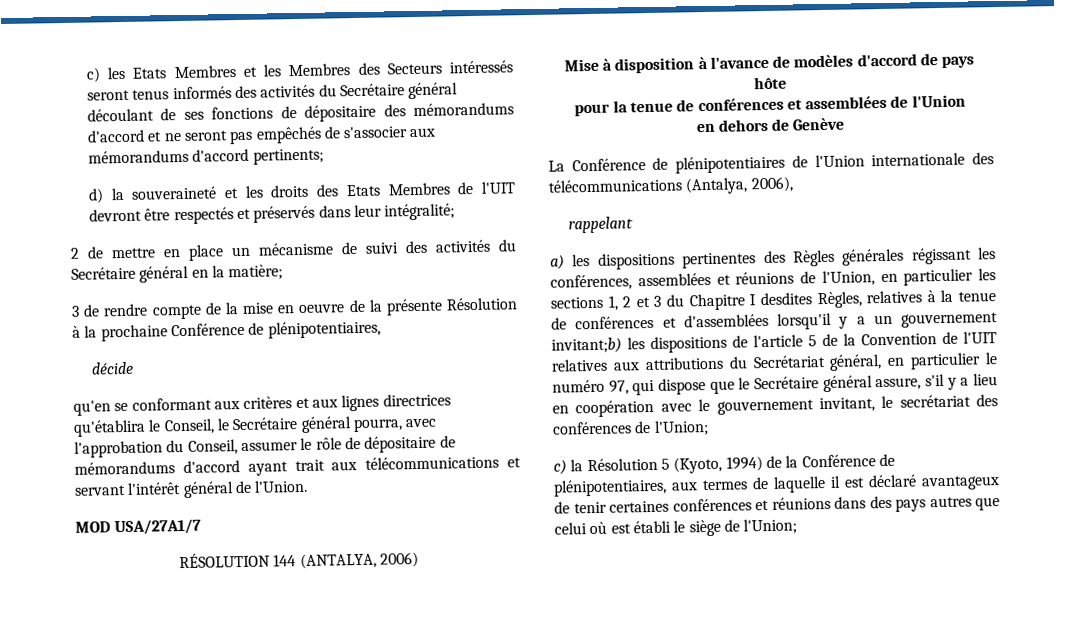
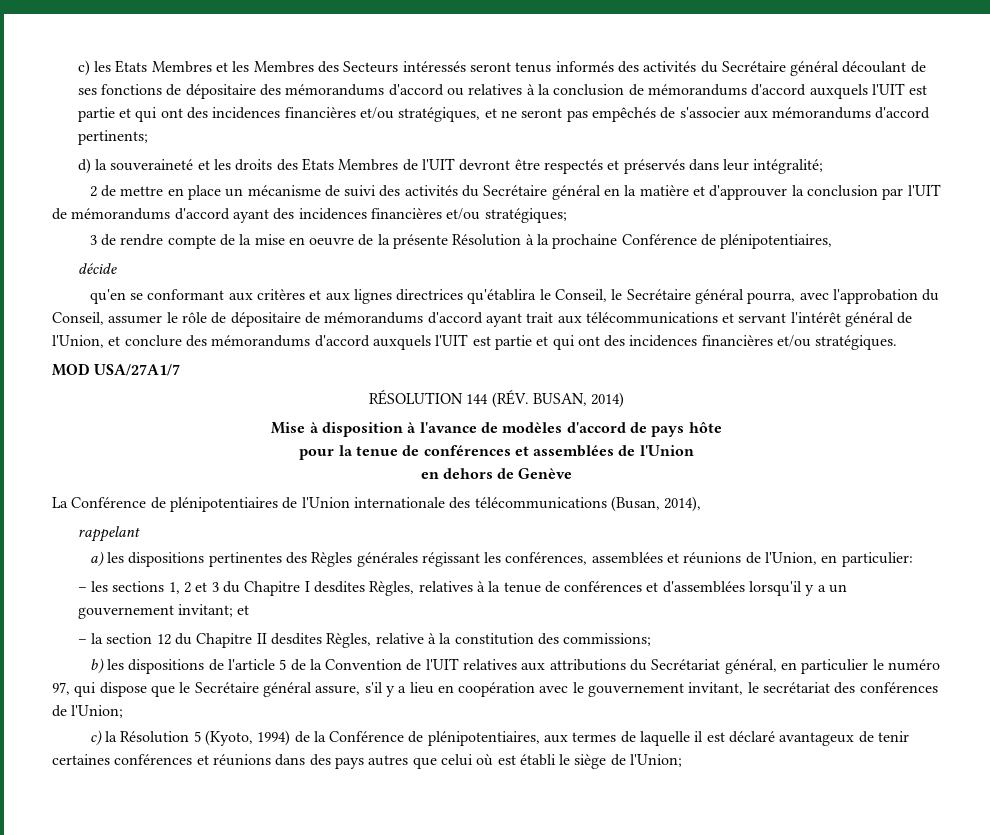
(145, 136) none -> [446,83,928,99] [77,107,481,122] ou relatives à la conclusion de mémorandums d'accord auxquels l'UIT est partie et qui ont des incidences financières et/ou stratégiques,
[228,264,284,281] matière; -> [639,184,941,200] [52,208,567,223] matière et d'approuver la conclusion par l'UIT de mémorandums d'accord ayant des incidences financières et/ou stratégiques;
[254,479,309,493] l'Union. -> [52,334,898,350] l'Union, et conclure des mémorandums d'accord auxquels l'UIT est partie et qui ont des incidences financières et/ou stratégiques.
[299,551,419,570] (ANTALYA, 2006) -> [491,390,625,408] (RÉV. BUSAN, 2014)
[685,176,794,195] (Antalya, 2006), -> [610,496,702,512] (Busan, 2014),
[903,268,974,286] particulier -> [841,552,913,567] [77,587,87,592] particulier: // –
[551,337,622,354] invitant;b) -> [178,604,250,617] [77,633,652,648] [89,658,104,674] invitant; et // – la section 12 du Chapitre II desdites Règles, relative à la constitution des commissions; // b)

